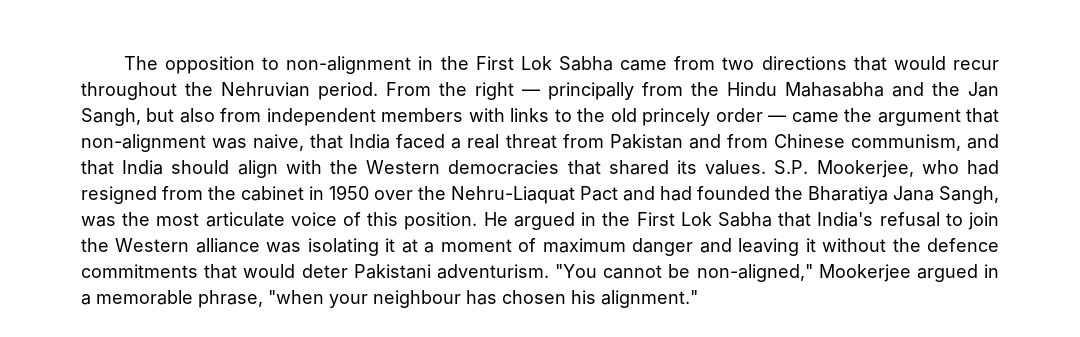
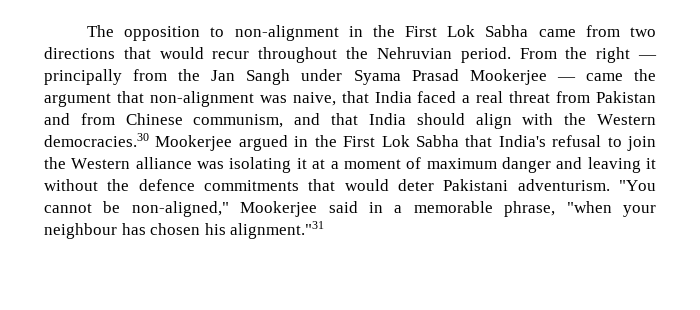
[727,82,999,97] [81,108,763,126] Hindu Mahasabha and the Jan Sangh, but also from independent members with links to the old princely order -> [211,69,547,85] Jan Sangh under Syama Prasad Mookerjee
[448,160,1000,178] [81,185,999,204] [81,212,508,230] democracies that shared its values. S.P. Mookerjee, who had resigned from the cabinet in 1950 over the Nehru-Liaquat Pact and had founded the Bharatiya Jana Sangh, was the most articulate voice of this position. He -> [44,133,233,151] democracies.30 Mookerjee
[916,264,978,282] argued -> [328,201,358,213] said
[601,290,698,308] alignment." -> [230,221,325,239] alignment."31

